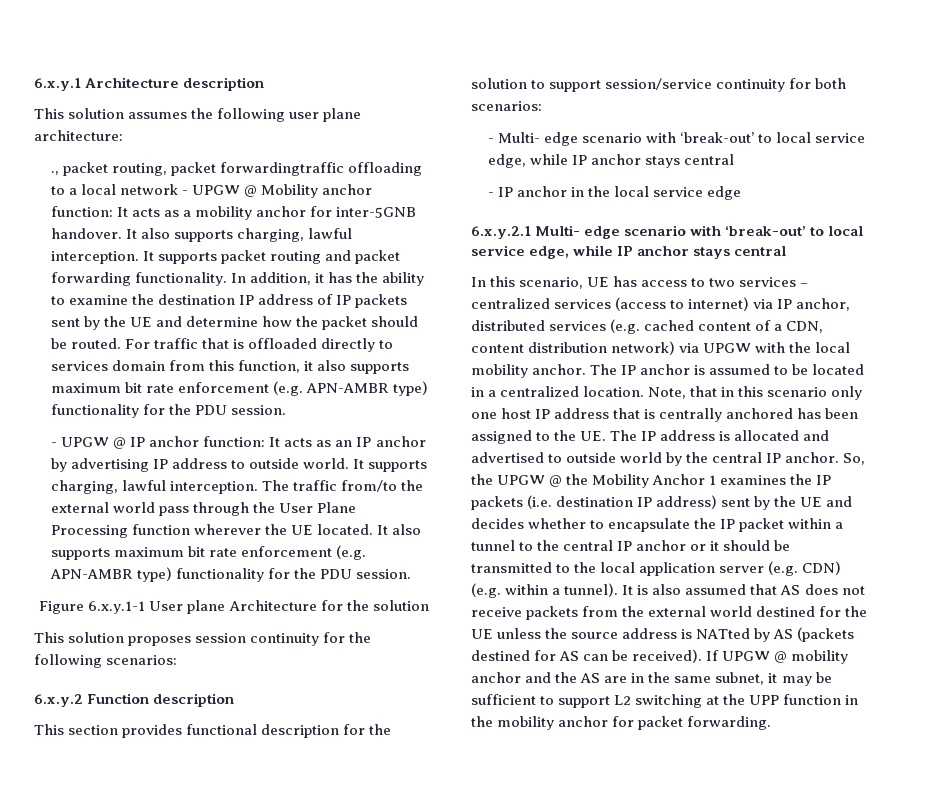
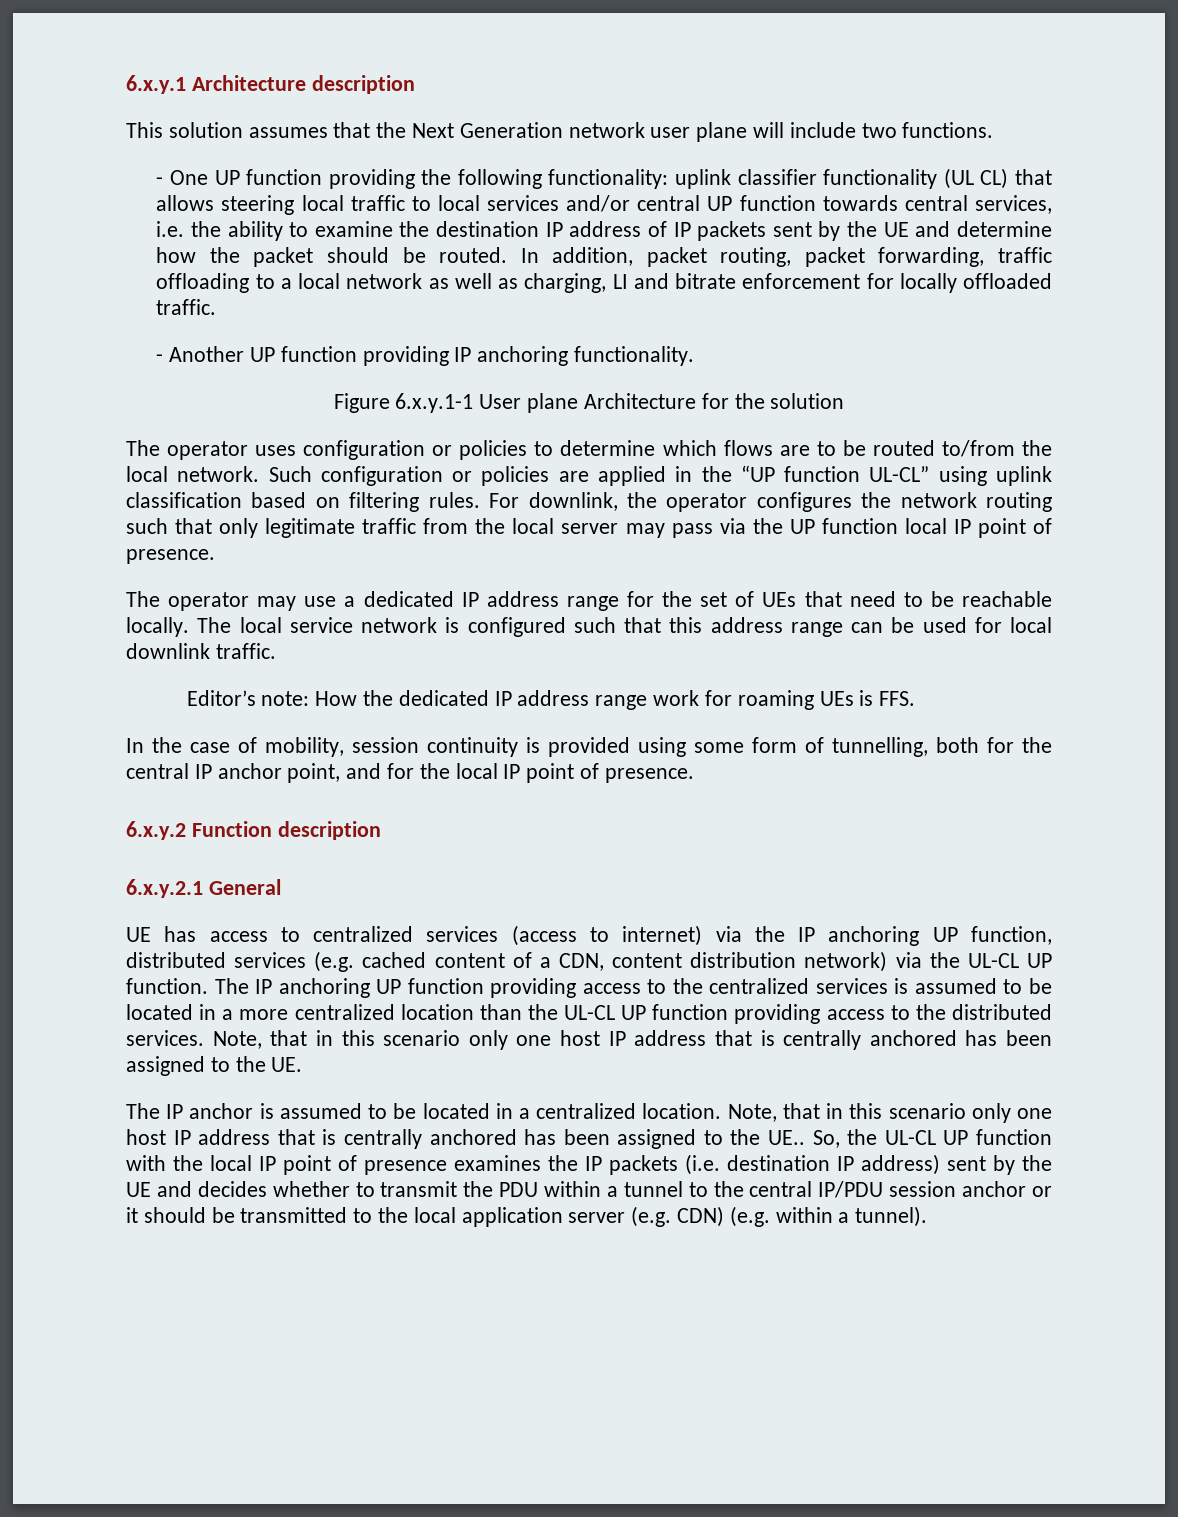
[191,108,362,122] [34,130,123,141] [50,162,423,176] [50,184,373,198] [50,206,417,220] [50,228,353,242] [50,250,401,264] [50,272,353,286] the following user plane architecture: // ., packet routing, packet forwardingtraffic offloading to a local network - UPGW @ Mobility anchor function: It acts as a mobility anchor for inter-5GNB handover. It also supports charging, lawful interception. It supports packet routing and packet forwarding functionality. In addition, it has -> [333,122,994,142] [156,168,1053,189] [156,195,1052,215] [156,221,185,237] that the Next Generation network user plane will include two functions. // - One UP function providing the following functionality: uplink classifier functionality (UL CL) that allows steering local traffic to local services and/or central UP function towards central services, i.e.
[125,338,394,352] [50,360,410,374] [50,381,429,396] [50,404,287,418] [50,436,426,449] [50,458,428,472] [50,480,424,494] [50,502,357,516] [50,524,422,538] [50,545,367,560] [49,567,412,582] For traffic that is offloaded directly to services domain from this function, it also supports maximum bit rate enforcement (e.g. APN-AMBR type) functionality for the PDU session. // - UPGW @ IP anchor function: It acts as an IP anchor by advertising IP address to outside world. It supports charging, lawful interception. The traffic from/to the external world pass through the User Plane Processing function wherever the UE located. It also supports maximum bit rate enforcement (e.g. APN-AMBR type) functionality for the PDU session. -> [520,247,1052,267] [156,273,1052,293] [156,299,217,315] [156,346,694,366] In addition, packet routing, packet forwarding, traffic offloading to a local network as well as charging, LI and bitrate enforcement for locally offloaded traffic. // - Another UP function providing IP anchoring functionality.
[34,632,372,646] [34,654,178,668] [34,693,235,707] [34,724,392,738] [471,78,847,92] [471,101,542,111] [487,132,866,146] [487,154,735,168] [487,186,742,200] [471,225,864,239] [471,245,787,259] [471,276,584,289] This solution proposes session continuity for the following scenarios: // 6.x.y.2 Function description // This section provides functional description for the solution to support session/service continuity for both scenarios: // - Multi- edge scenario with ‘break-out’ to local service edge, while IP anchor stays central // - IP anchor in the local service edge // 6.x.y.2.1 Multi- edge scenario with ‘break-out’ to local service edge, while IP anchor stays central // In this scenario, -> [126,440,1053,460] [126,465,1053,486] [126,492,1052,512] [126,518,1052,538] [126,549,215,564] [126,591,1052,611] [126,617,1052,637] [126,643,276,659] [186,690,916,710] [126,737,1052,757] [126,763,694,783] [126,821,381,840] [126,879,281,898] The operator uses configuration or policies to determine which flows are to be routed to/from the local network. Such configuration or policies are applied in the “UP function UL-CL” using uplink classification based on filtering rules. For downlink, the operator configures the network routing such that only legitimate traffic from the local server may pass via the UP function local IP point of presence. // The operator may use a dedicated IP address range for the set of UEs that need to be reachable locally. The local service network is configured such that this address range can be used for local downlink traffic. // Editor’s note: How the dedicated IP address range work for roaming UEs is FFS. // In the case of mobility, session continuity is provided using some form of tunnelling, both for the central IP anchor point, and for the local IP point of presence. // 6.x.y.2 Function description // 6.x.y.2.1 General //
[709,277,809,287] two services – -> (300, 934) none
[777,298,851,311] IP anchor, -> [754,926,1053,946] the IP anchoring UP function,
[703,342,851,353] [471,364,587,378] UPGW with the local mobility anchor. -> [929,952,1052,968] [126,978,1052,998] [126,1004,1052,1024] [126,1030,1052,1050] [126,1056,303,1076] the UL-CL UP function. The IP anchoring UP function providing access to the centralized services is assumed to be located in a more centralized location than the UL-CL UP function providing access to the distributed services. Note, that in this scenario only one host IP address that is centrally anchored has been assigned to the UE. //
[580,430,830,441] [471,452,866,466] [471,474,717,488] UE. The IP address is allocated and advertised to outside world by the central IP anchor. So, the UPGW @ the Mobility Anchor 1 -> [768,1129,1053,1148] [126,1155,447,1175] UE.. So, the UL-CL UP function with the local IP point of presence
[608,518,785,532] encapsulate the IP packet -> [380,1181,539,1197] transmit the PDU
[617,541,633,551] IP -> [818,1181,957,1198] IP/PDU session
[622,584,865,595] [471,606,868,620] [471,627,855,642] [471,649,849,664] [471,672,832,686] [471,694,859,708] [471,716,772,730] It is also assumed that AS does not receive packets from the external world destined for the UE unless the source address is NATted by AS (packets destined for AS can be received). If UPGW @ mobility anchor and the AS are in the same subnet, it may be sufficient to support L2 switching at the UPP function in the mobility anchor for packet forwarding. -> (928, 1216) none

